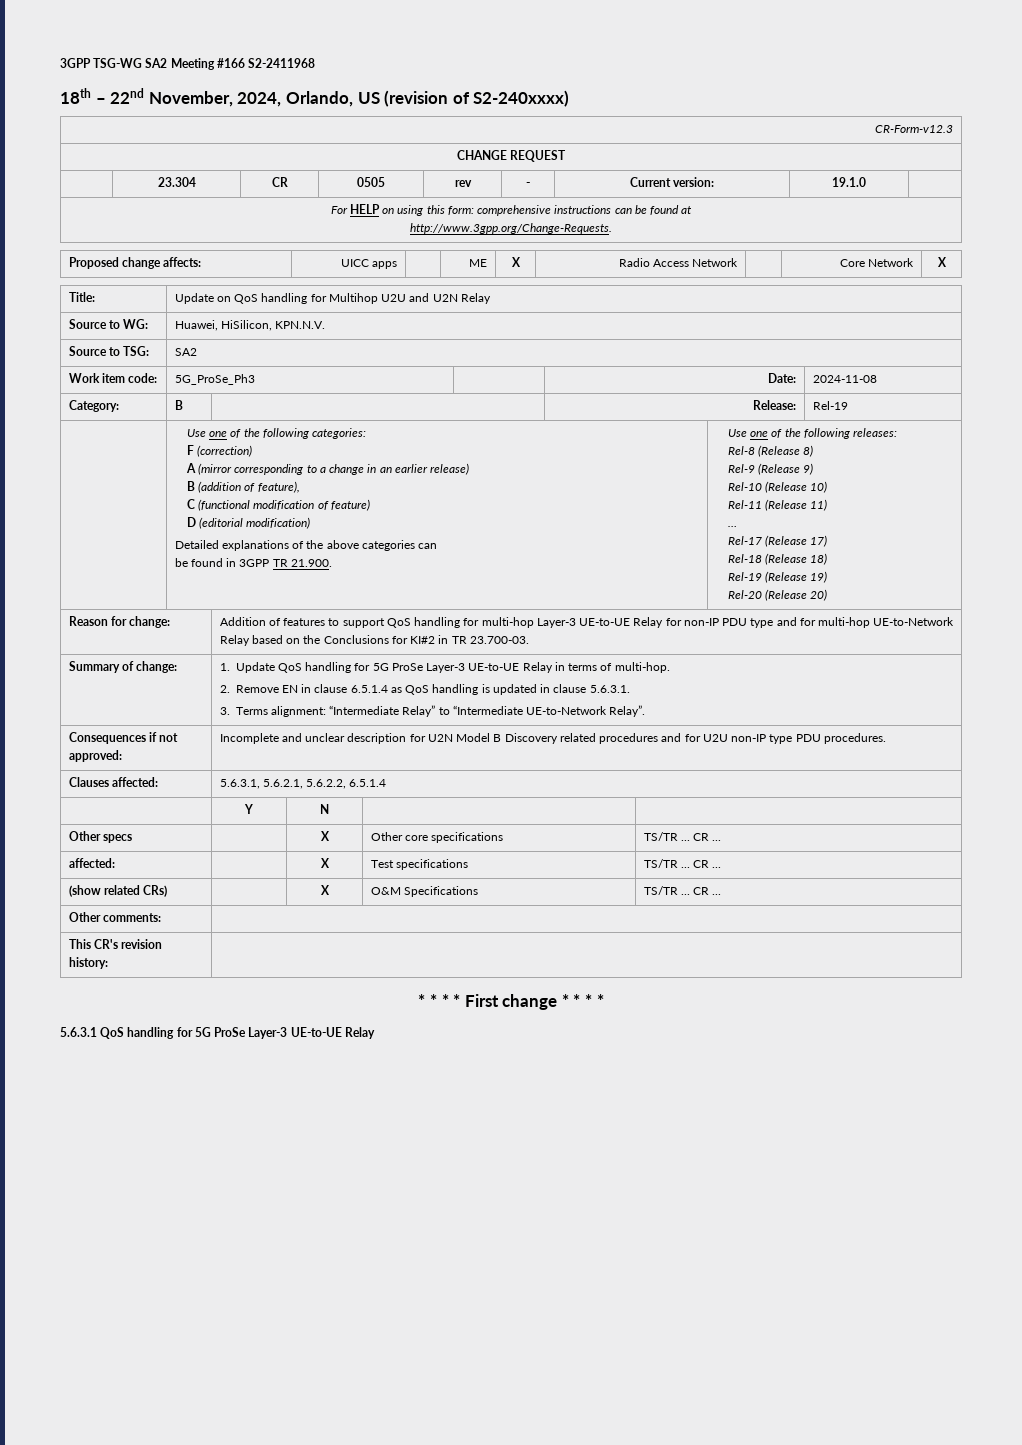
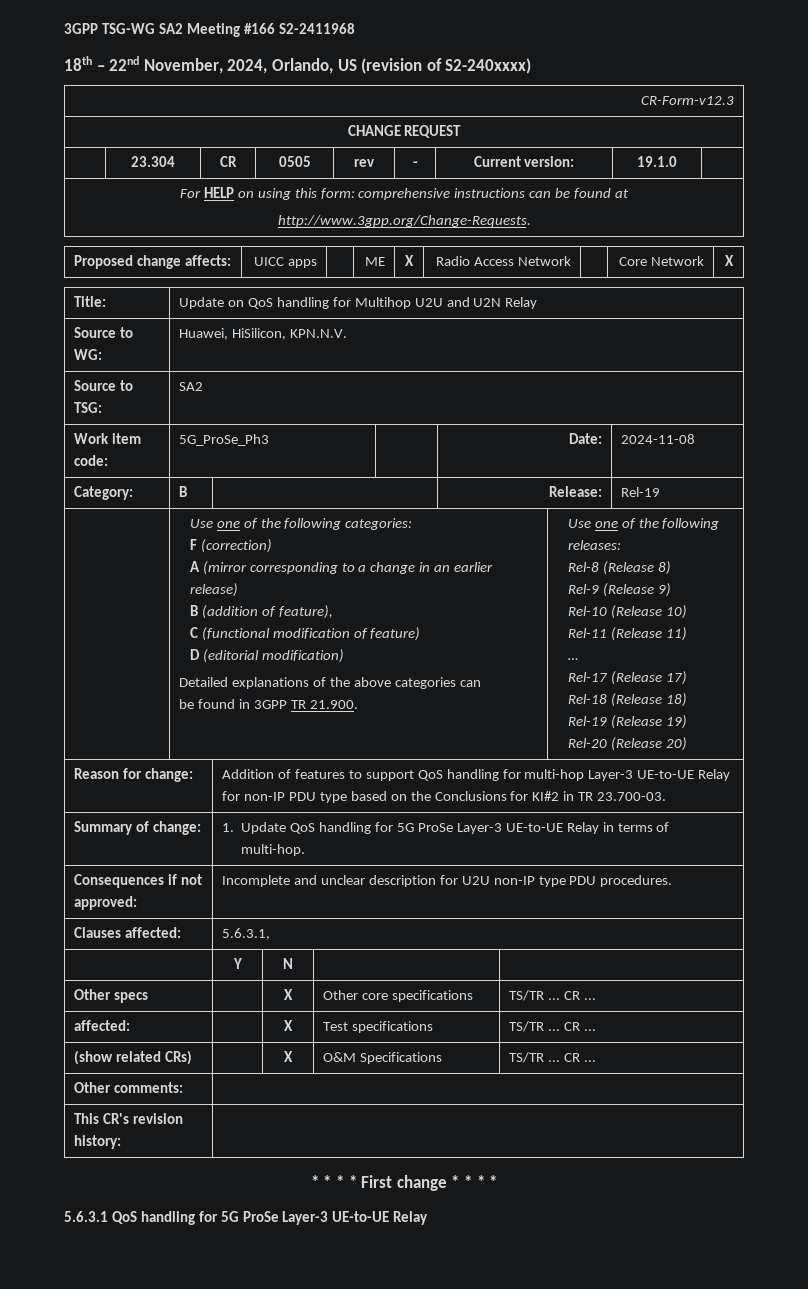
[776,617,955,628] [219,635,250,646] and for multi-hop UE-to-Network Relay -> (347, 797) none
[219,684,630,695] [219,705,646,717] // 2. Remove EN in clause 6.5.1.4 as QoS handling is updated in clause 5.6.3.1. // 3. Terms alignment: “Intermediate Relay” to “Intermediate UE-to-Network Relay”. -> (306, 850) none
[427,733,701,744] U2N Model B Discovery related procedures and for -> (458, 880) none
[262,779,387,789] 5.6.2.1, 5.6.2.2, 6.5.1.4 -> (271, 934) none

